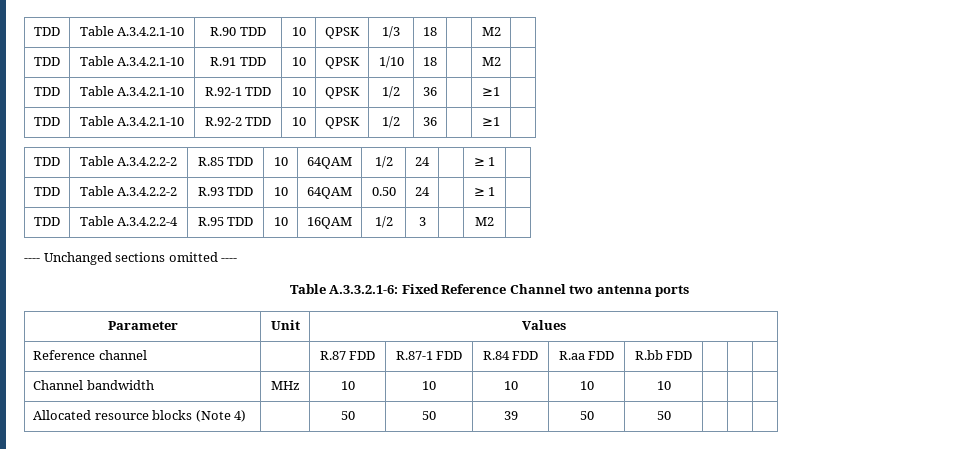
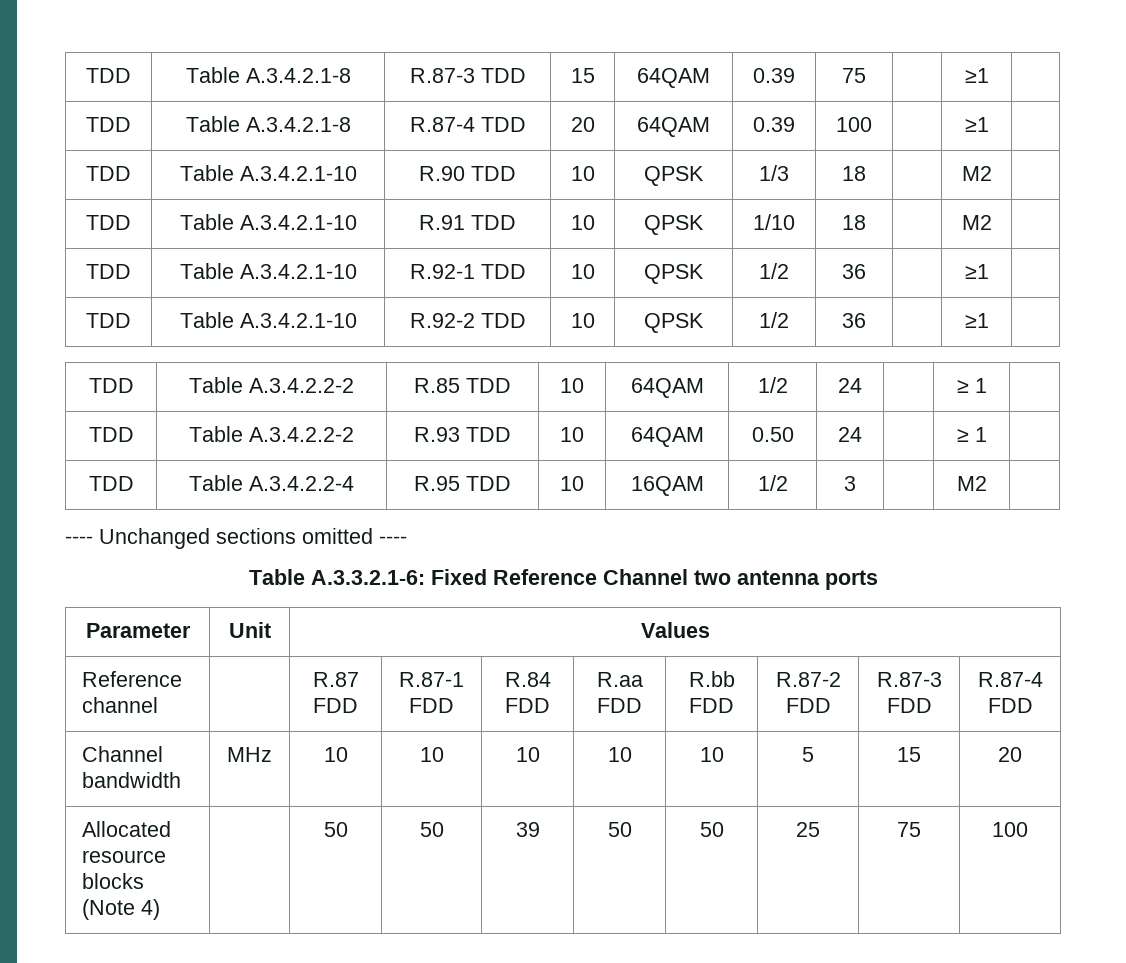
[34,27,60,36] TDD -> [86,68,131,83] [185,67,351,83] [409,68,526,83] [570,68,595,83] [637,68,710,88] [753,68,795,83] [842,68,866,83] [964,68,989,83] [86,117,131,132] [185,116,351,132] [409,117,526,132] [570,117,595,132] [637,117,710,137] [753,117,795,132] [836,117,872,132] [964,117,989,132] [86,166,131,181] TDD | Table A.3.4.2.1-8 | R.87-3 TDD | 15 | 64QAM | 0.39 | 75 | | ≥1 | // TDD | Table A.3.4.2.1-8 | R.87-4 TDD | 20 | 64QAM | 0.39 | 100 | | ≥1 | // TDD
(693, 355) | | -> [775,672,841,687] [785,698,831,713] [876,672,942,687] [886,698,932,713] [977,672,1043,687] [987,698,1033,713] R.87-2 FDD | R.87-3 FDD | R.87-4 FDD
(671, 385) | | -> [802,747,814,762] [897,747,921,762] [998,747,1022,762] 5 | 15 | 20
(671, 415) | | -> [796,822,820,837] [897,822,921,837] [992,822,1028,837] 25 | 75 | 100

